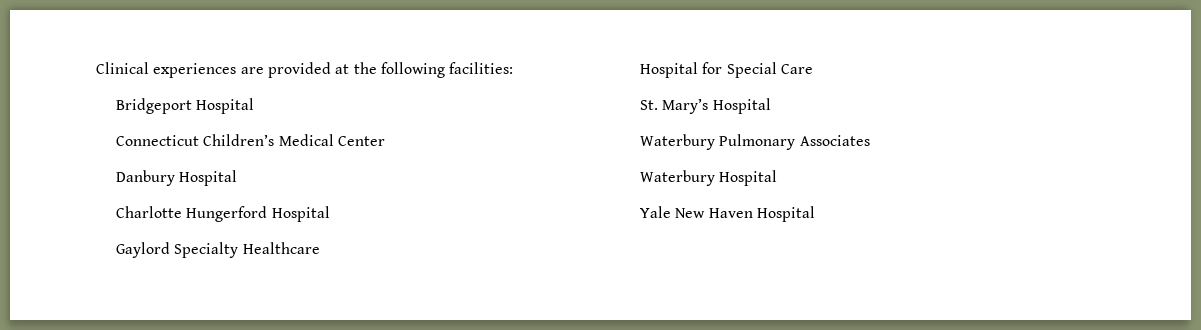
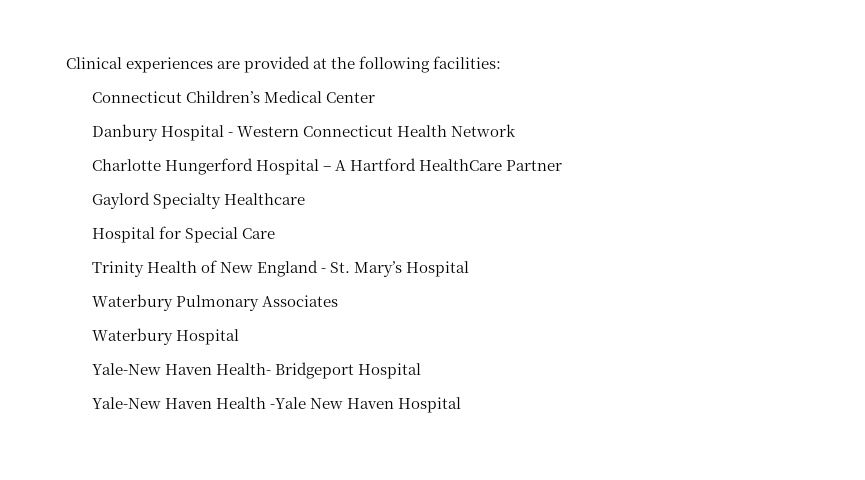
[116,98,255,114] // Bridgeport Hospital -> (502, 62) none
[116,206,330,222] // Charlotte Hungerford Hospital -> [227,124,516,137] [91,158,562,175] - Western Connecticut Health Network // Charlotte Hungerford Hospital – A Hartford HealthCare Partner
(813, 69) none -> [91,260,326,277] Trinity Health of New England -
[640,206,672,218] Yale -> [91,362,421,379] [91,397,306,409] Yale-New Haven Health- Bridgeport Hospital // Yale-New Haven Health -Yale

